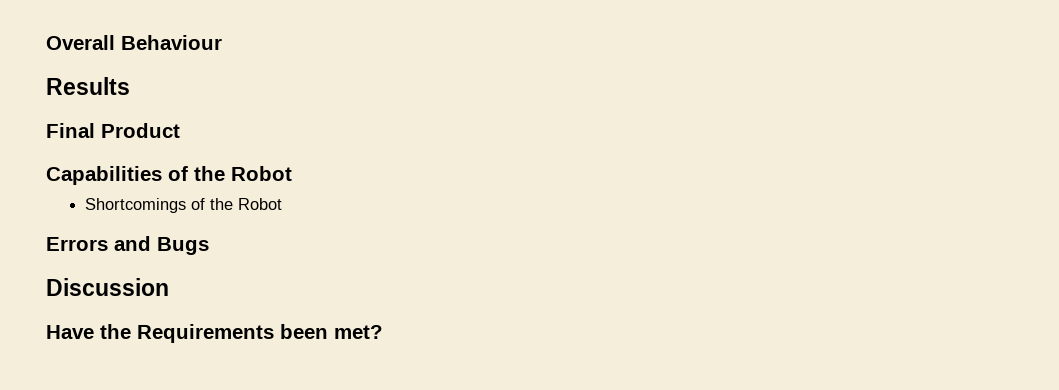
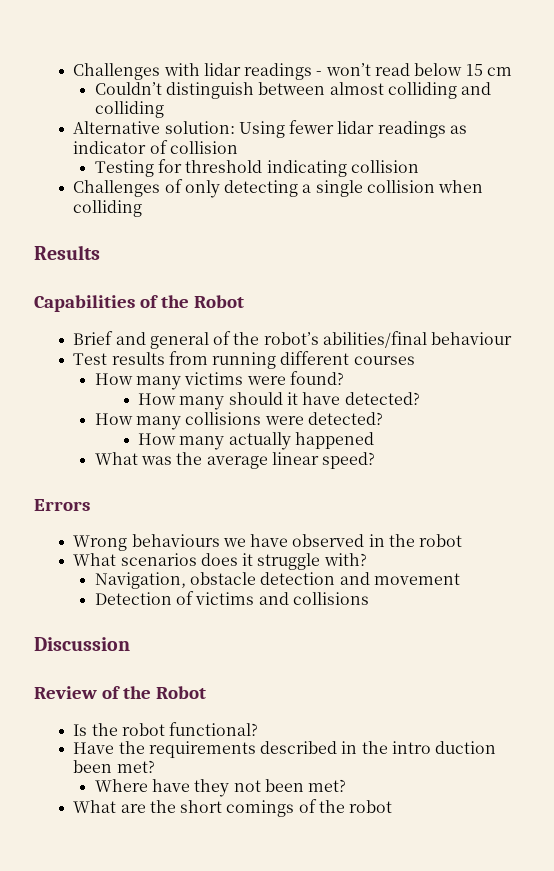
[46,35,222,50] Overall Behaviour -> [73,63,513,80] [94,82,492,99] [94,101,164,118] [73,120,468,138] [73,140,238,154] [94,159,420,177] [73,179,484,198] [73,200,143,217] Challenges with lidar readings - won’t read below 15 cm // Couldn’t distinguish between almost colliding and colliding // Alternative solution: Using fewer lidar readings as indicator of collision // Testing for threshold indicating collision // Challenges of only detecting a single collision when colliding
[46,123,180,138] // Final Product -> (100, 252) none
[84,198,282,213] [46,236,209,255] [46,278,169,296] [46,324,383,343] Shortcomings of the Robot // Errors and Bugs // Discussion // Have the Requirements been met? -> [73,331,513,349] [73,351,415,369] [94,371,345,390] [138,392,420,410] [94,412,384,430] [138,432,375,450] [94,452,376,469] [34,499,90,511] [73,534,463,551] [73,553,367,570] [94,572,461,589] [94,591,370,605] [34,637,130,651] [34,686,207,699] [73,722,259,736] [73,741,497,758] [73,760,155,773] [94,779,347,797] [73,799,393,817] Brief and general of the robot’s abilities/final behaviour // Test results from running different courses // How many victims were found? // How many should it have detected? // How many collisions were detected? // How many actually happened // What was the average linear speed? // Errors // Wrong behaviours we have observed in the robot // What scenarios does it struggle with? // Navigation, obstacle detection and movement // Detection of victims and collisions // Discussion // Review of the Robot // Is the robot functional? // Have the requirements described in the intro duction been met? // Where have they not been met? // What are the short comings of the robot

